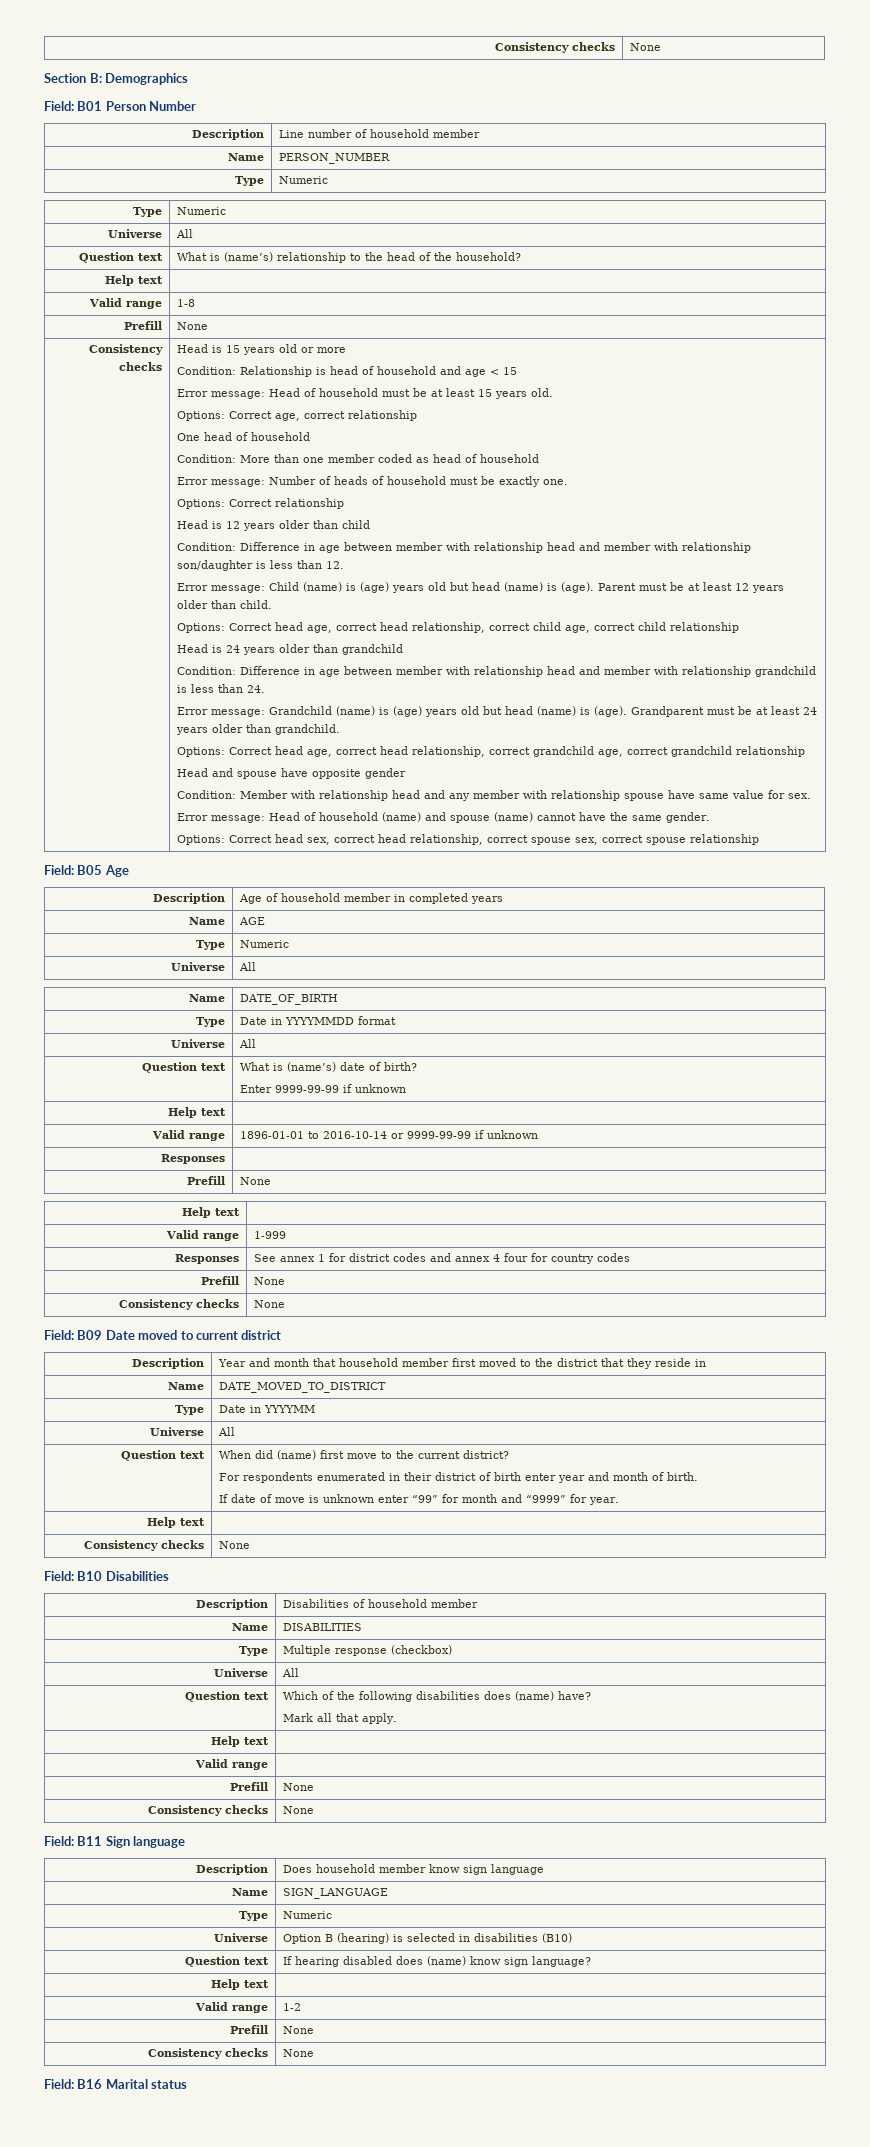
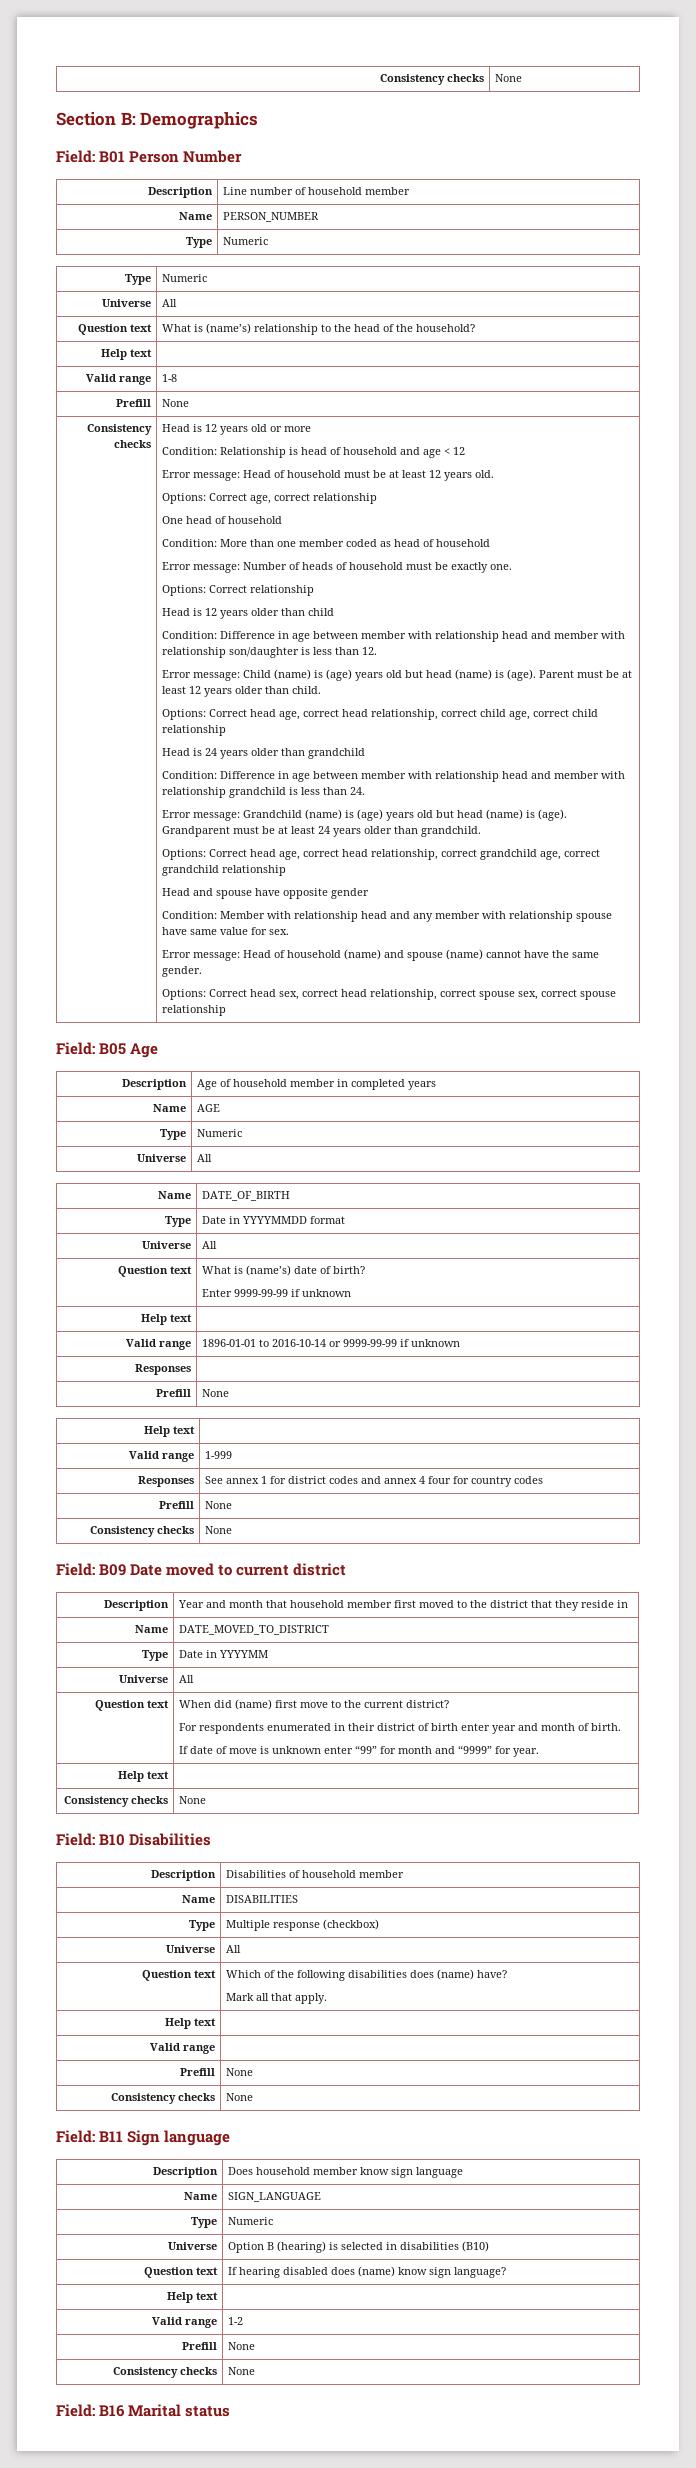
[226,345,241,353] 15 -> [205,424,218,432] 12
[503,367,518,375] 15 -> [453,447,466,455] 12
[478,389,493,397] 15 -> [429,470,442,478] 12

